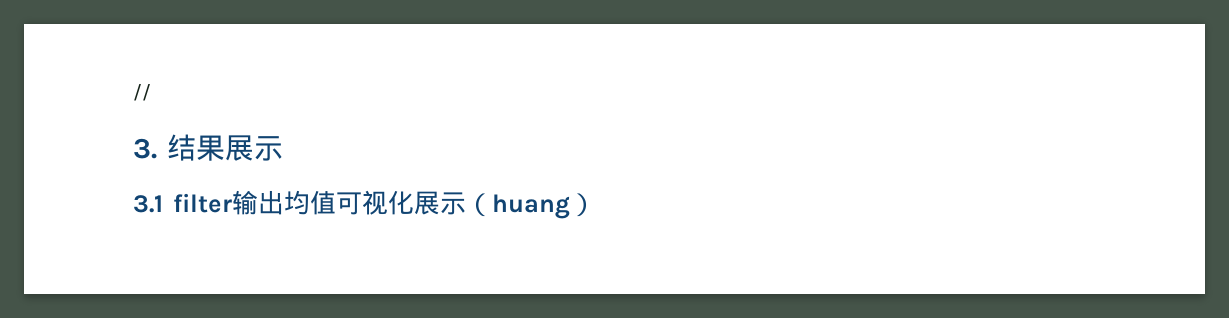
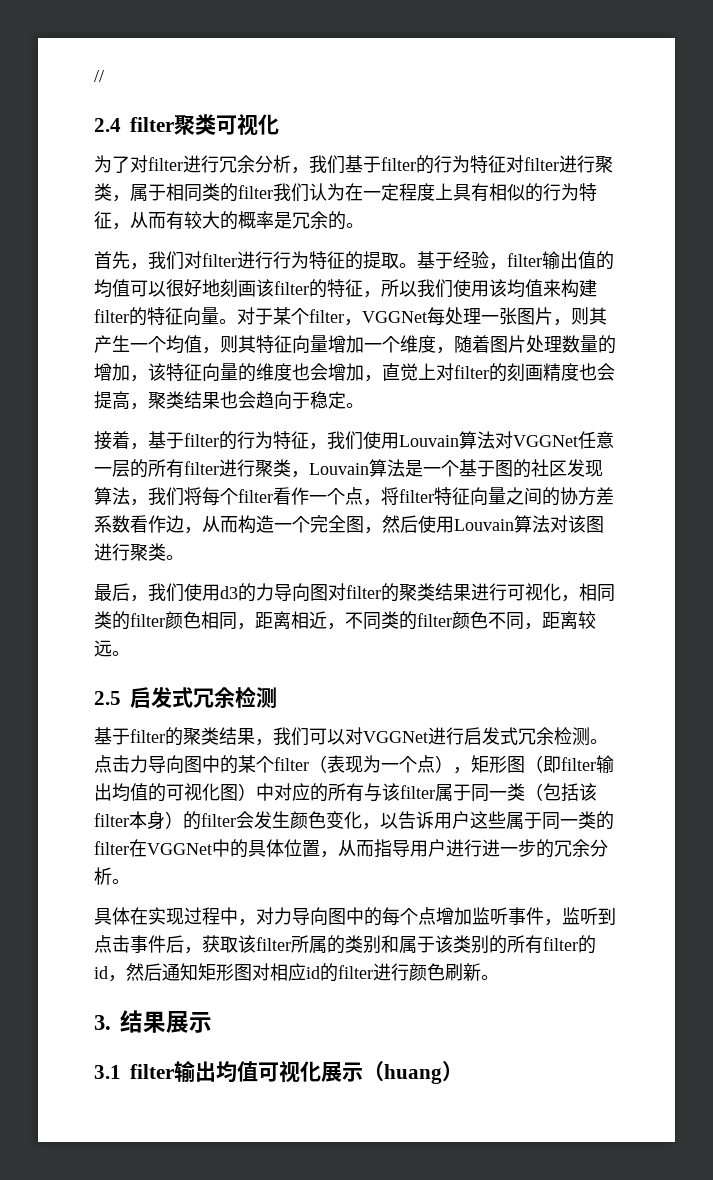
[133,84,151,101] // -> [94,70,104,82] [94,114,279,136] [94,155,613,174] [94,183,597,202] [94,211,364,230] [94,251,614,270] [94,279,597,298] [94,307,607,326] [94,335,616,354] [94,363,615,382] [94,391,364,410] [94,431,614,450] [94,459,603,478] [94,487,614,506] [94,515,604,534] [94,543,184,561] [94,583,615,602] [94,611,596,630] [94,640,130,657] [94,686,277,708] [94,727,608,746] [94,755,614,774] [94,783,597,802] [94,811,614,830] [94,839,608,858] [94,867,130,885] [94,907,616,926] [94,935,596,954] [94,963,499,982] // // 2.4 filter聚类可视化 // 为了对filter进行冗余分析，我们基于filter的行为特征对filter进行聚类，属于相同类的filter我们认为在一定程度上具有相似的行为特征，从而有较大的概率是冗余的。 // 首先，我们对filter进行行为特征的提取。基于经验，filter输出值的均值可以很好地刻画该filter的特征，所以我们使用该均值来构建filter的特征向量。对于某个filter，VGGNet每处理一张图片，则其产生一个均值，则其特征向量增加一个维度，随着图片处理数量的增加，该特征向量的维度也会增加，直觉上对filter的刻画精度也会提高，聚类结果也会趋向于稳定。 // 接着，基于filter的行为特征，我们使用Louvain算法对VGGNet任意一层的所有filter进行聚类，Louvain算法是一个基于图的社区发现算法，我们将每个filter看作一个点，将filter特征向量之间的协方差系数看作边，从而构造一个完全图，然后使用Louvain算法对该图进行聚类。 // 最后，我们使用d3的力导向图对filter的聚类结果进行可视化，相同类的filter颜色相同，距离相近，不同类的filter颜色不同，距离较远。 // 2.5启发式冗余检测 // 基于filter的聚类结果，我们可以对VGGNet进行启发式冗余检测。点击力导向图中的某个filter（表现为一个点），矩形图（即filter输出均值的可视化图）中对应的所有与该filter属于同一类（包括该filter本身）的filter会发生颜色变化，以告诉用户这些属于同一类的filter在VGGNet中的具体位置，从而指导用户进行进一步的冗余分析。 // 具体在实现过程中，对力导向图中的每个点增加监听事件，监听到点击事件后，获取该filter所属的类别和属于该类别的所有filter的id，然后通知矩形图对相应id的filter进行颜色刷新。

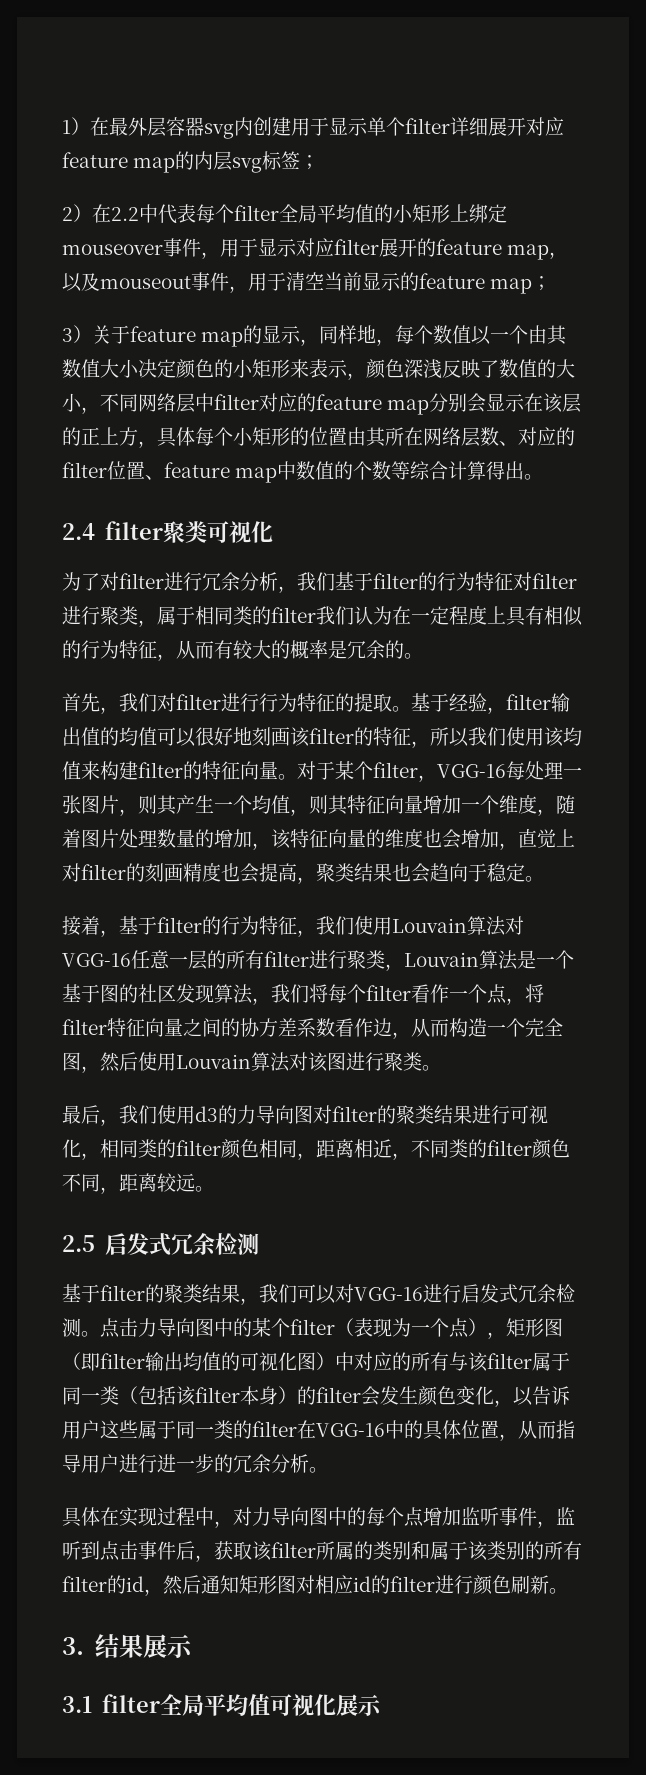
[94,70,104,82] // -> [62,117,564,139] [62,151,320,173] [62,204,507,224] [62,238,569,260] [62,272,552,294] [62,325,568,347] [62,359,575,380] [62,393,582,415] [62,427,575,448] [62,461,544,483] 1）在最外层容器svg内创建用于显示单个filter详细展开对应feature map的内层svg标签； // 2）在2.2中代表每个filter全局平均值的小矩形上绑定mouseover事件，用于显示对应filter展开的feature map，以及mouseout事件，用于清空当前显示的feature map； // 3）关于feature map的显示，同样地，每个数值以一个由其数值大小决定颜色的小矩形来表示，颜色深浅反映了数值的大小，不同网络层中filter对应的feature map分别会显示在该层的正上方，具体每个小矩形的位置由其所在网络层数、对应的filter位置、feature map中数值的个数等综合计算得出。
[362,311,427,323] VGGNet -> [437,764,506,778] VGG-16
[513,435,578,447] VGGNet -> [62,953,131,967] VGG-16
[363,731,428,743] VGGNet -> [354,1287,423,1301] VGG-16
[147,843,212,855] VGGNet -> [316,1423,385,1437] VGG-16
[174,1061,216,1082] 输出 -> [159,1694,226,1716] 全局平
[363,1061,463,1084] （huang） -> (382, 1705) none

